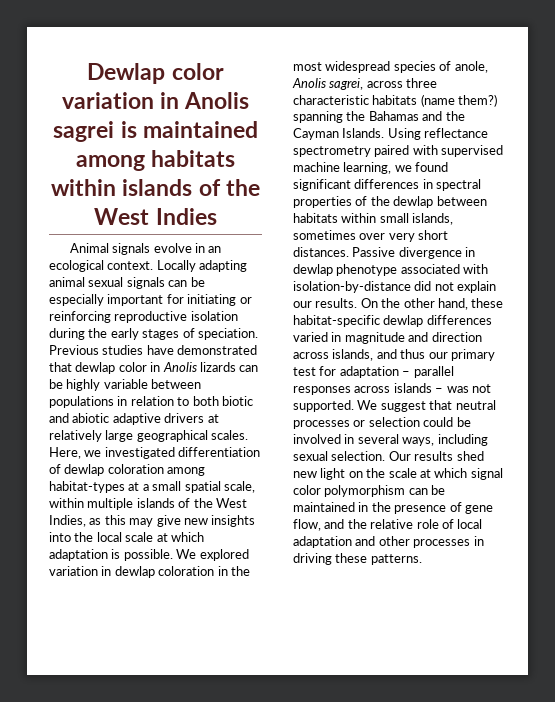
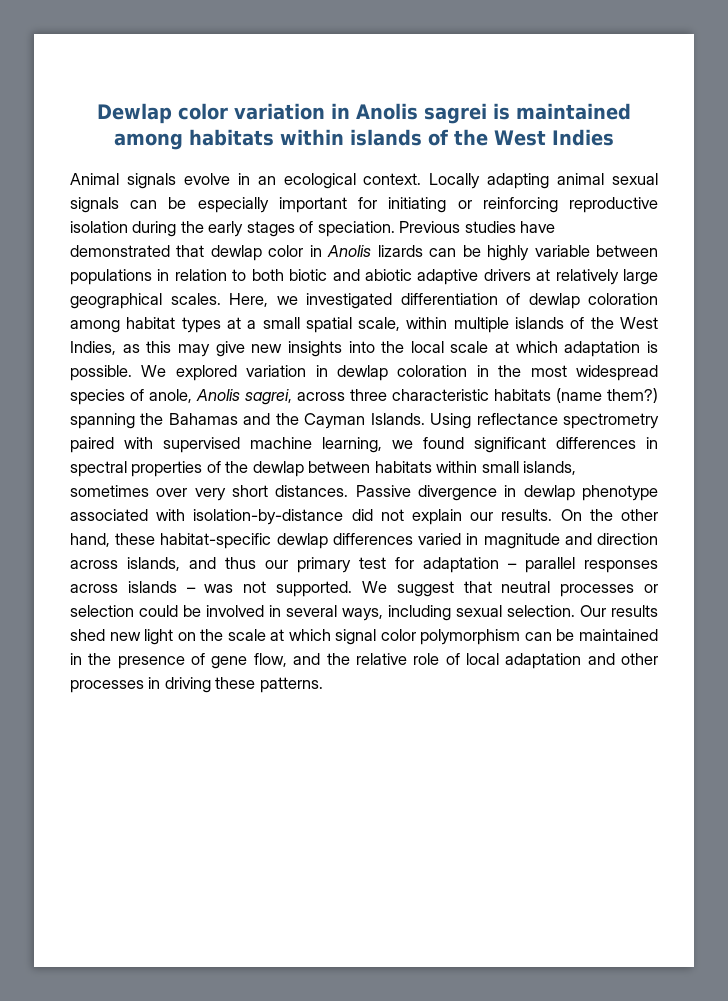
[49,481,125,493] habitat-types -> [126,317,221,333] habitat types

